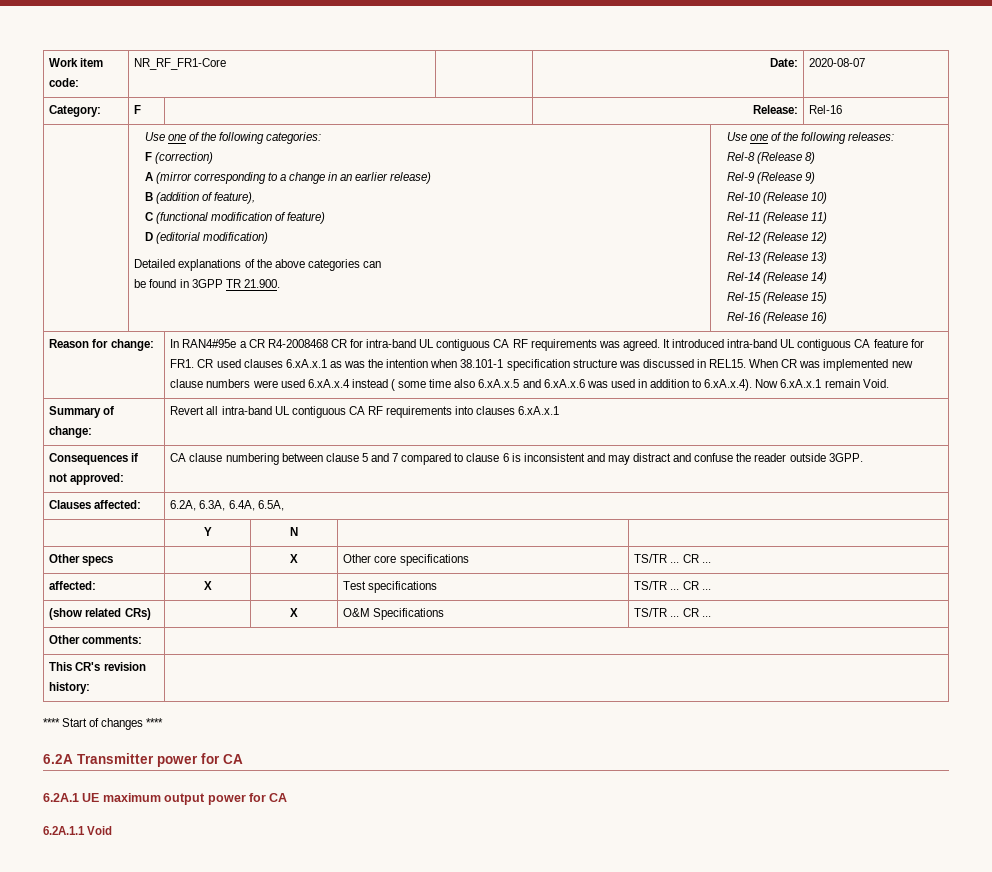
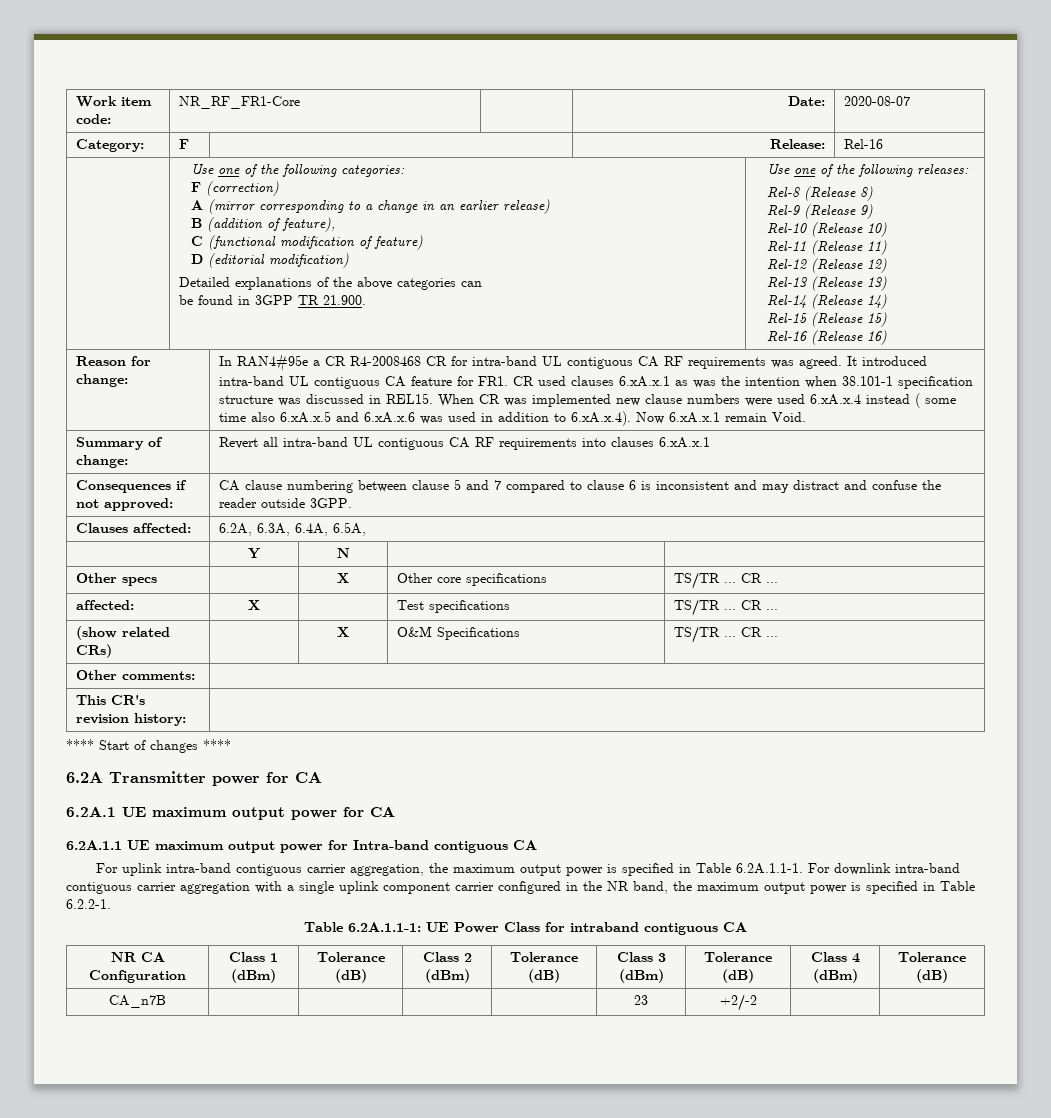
[87,826,113,835] Void -> [127,840,537,853] [95,863,960,876] [66,881,975,894] [66,899,111,909] [304,922,747,935] [110,952,165,962] [89,970,186,983] [229,952,278,962] [231,969,276,983] [316,952,385,962] [334,969,367,983] [422,952,472,962] [424,969,470,983] [510,952,578,962] [528,969,560,983] [616,952,666,962] [618,969,664,983] [704,952,772,962] [722,969,754,983] [810,952,860,963] [812,969,858,983] [898,952,966,962] [916,969,948,983] [109,995,166,1008] [634,995,648,1005] [719,994,757,1011] UE maximum output power for Intra-band contiguous CA // For uplink intra-band contiguous carrier aggregation, the maximum output power is specified in Table 6.2A.1.1-1. For downlink intra-band contiguous carrier aggregation with a single uplink component carrier configured in the NR band, the maximum output power is specified in Table 6.2.2-1. // Table 6.2A.1.1-1: UE Power Class for intraband contiguous CA // NR CA Configuration | Class 1 (dBm) | Tolerance (dB) | Class 2 (dBm) | Tolerance (dB) | Class 3 (dBm) | Tolerance (dB) | Class 4 (dBm) | Tolerance (dB) // CA_n7B | | | | | 23 | +2/-2 | |

